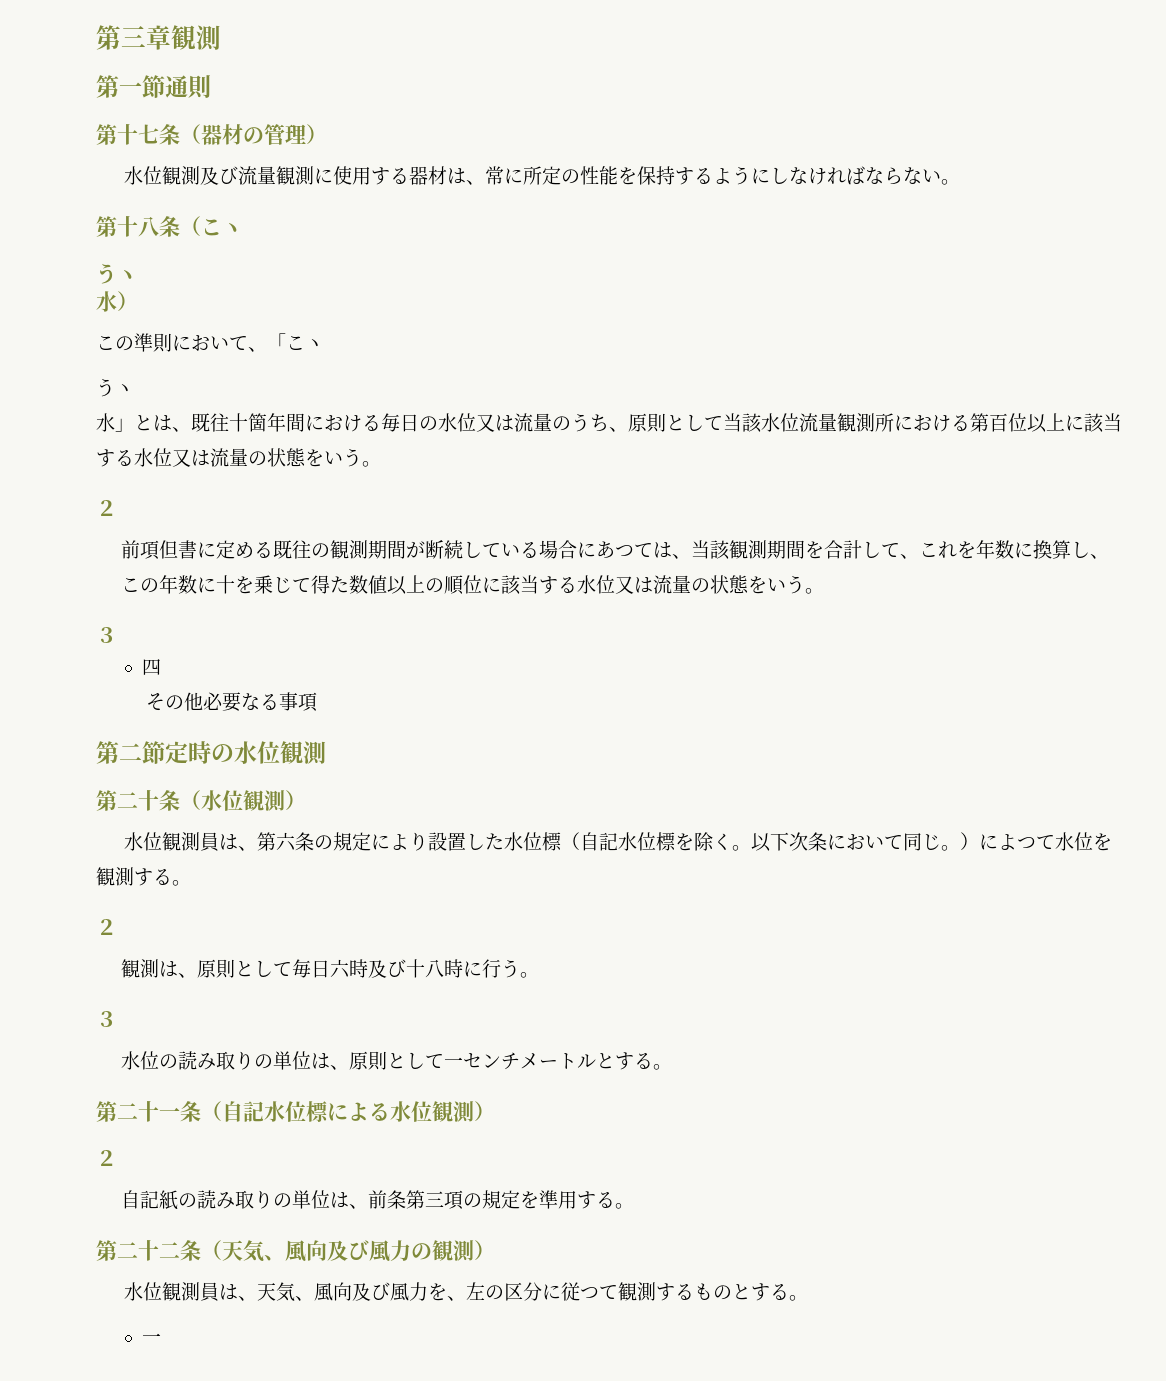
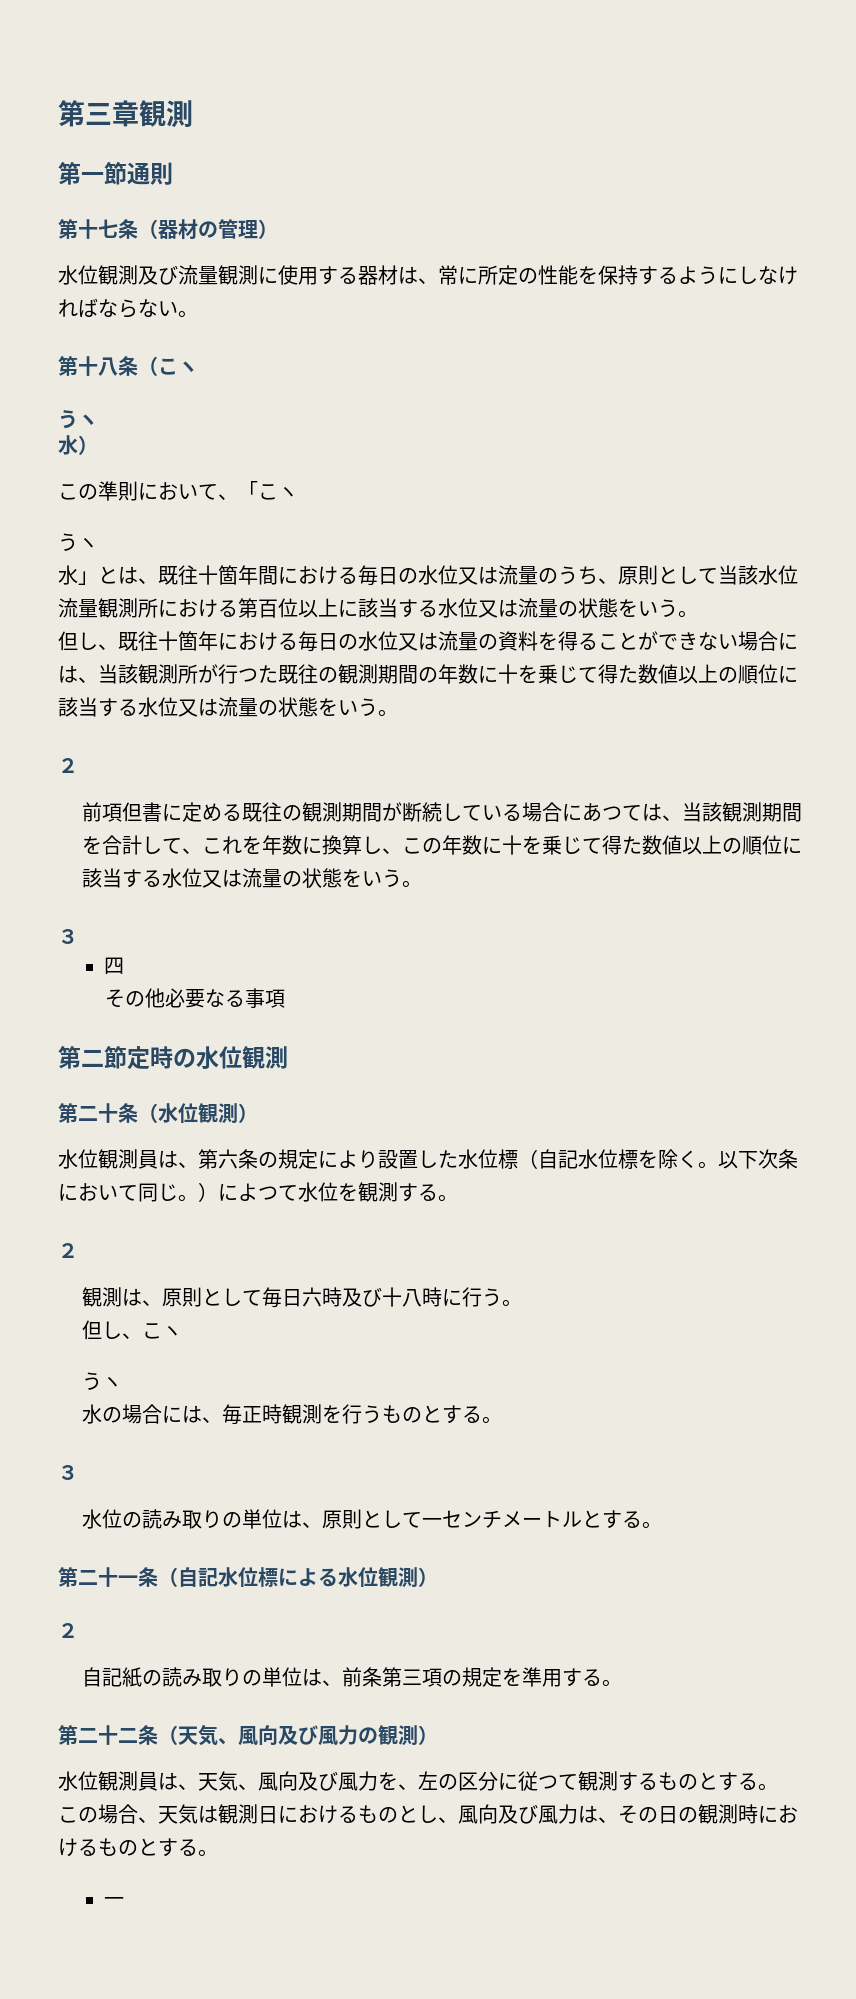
(381, 464) none -> [58,631,798,652] [58,664,798,684] [58,697,398,717] // 但し、既往十箇年における毎日の水位又は流量の資料を得ることができない場合には、当該観測所が行つた既往の観測期間の年数に十を乗じて得た数値以上の順位に該当する水位又は流量の状態をいう。
(539, 975) none -> [81,1320,182,1340] [81,1372,122,1390] [81,1404,502,1425] // 但し、こヽ // うヽ // 水の場合には、毎正時観測を行うものとする。
(809, 1298) none -> [58,1804,798,1824] [58,1838,218,1857] // この場合、天気は観測日におけるものとし、風向及び風力は、その日の観測時におけるものとする。

